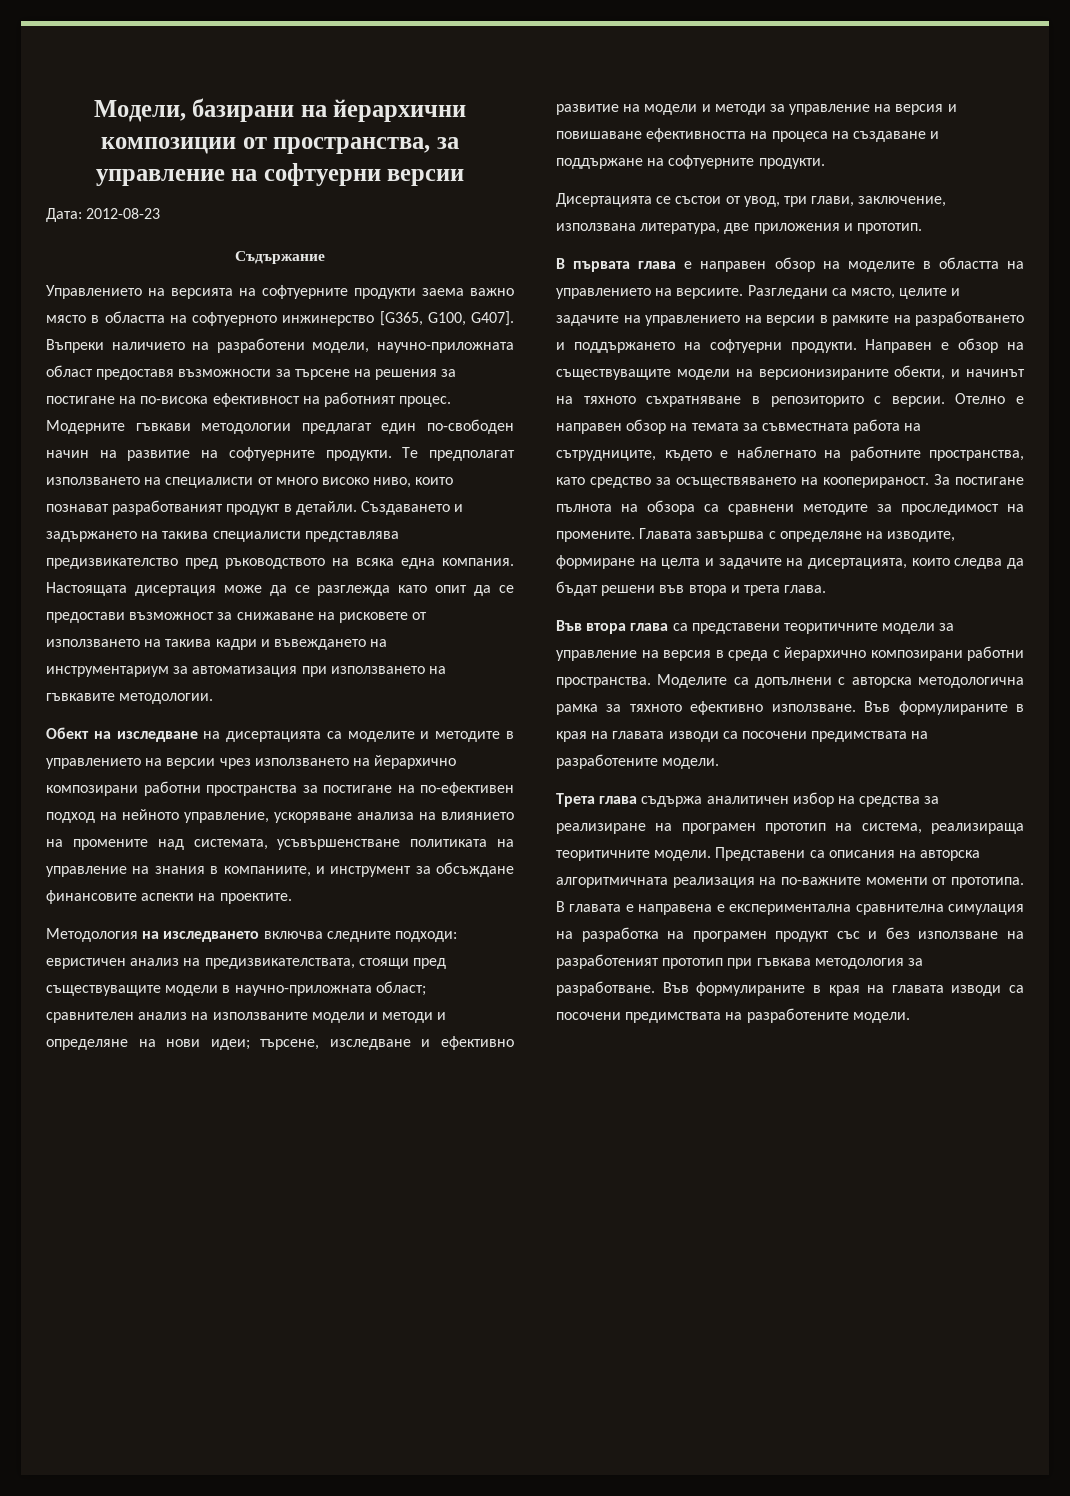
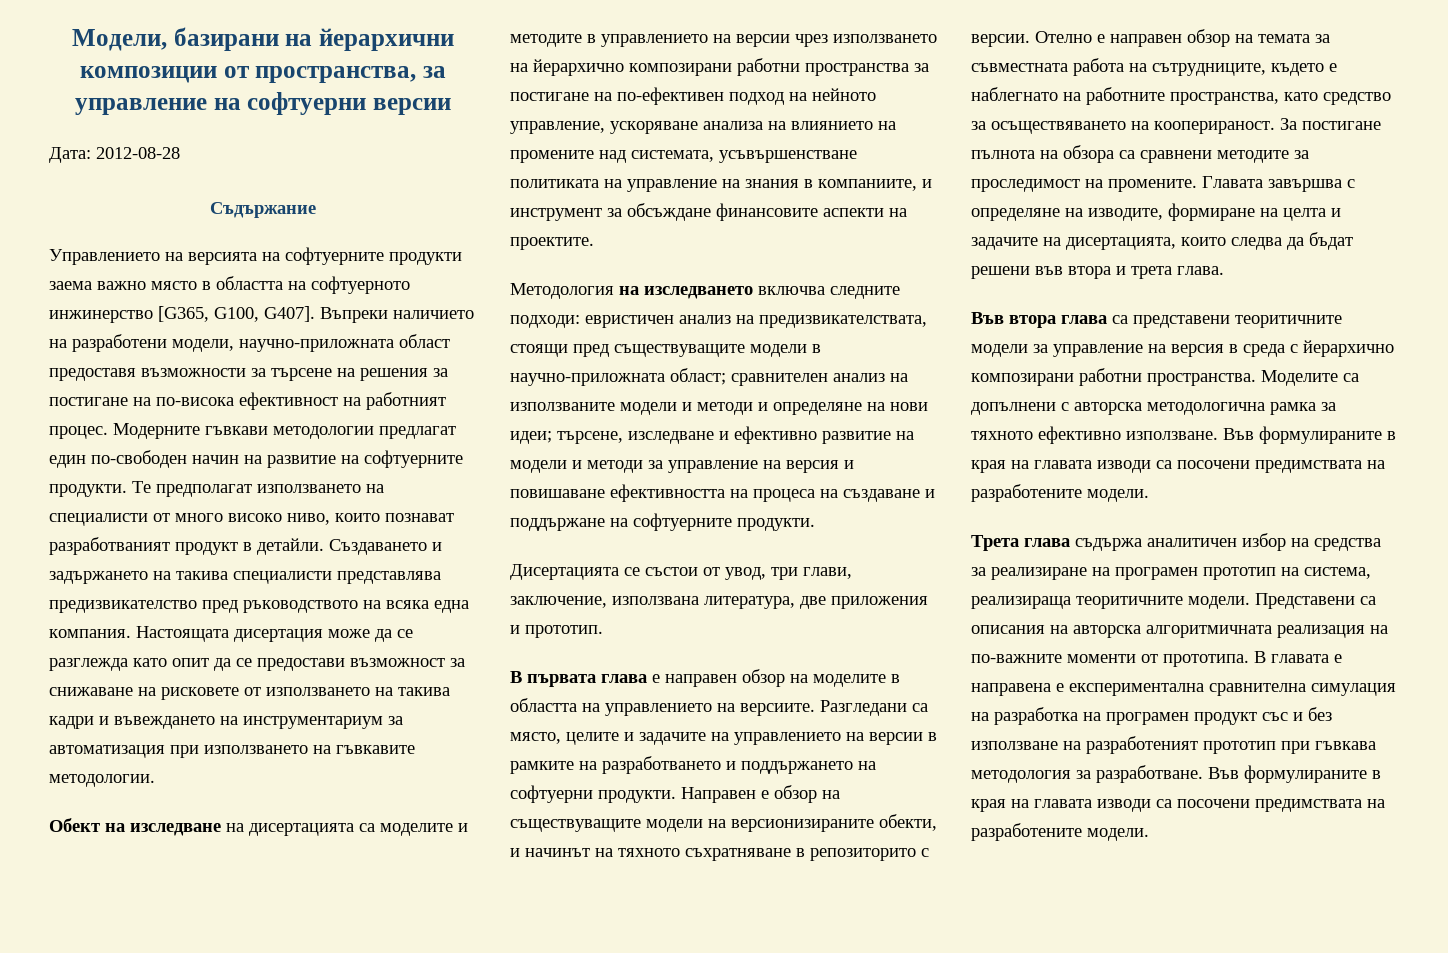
[86,208,161,219] 2012-08-23 -> [96,147,180,159] 2012-08-28

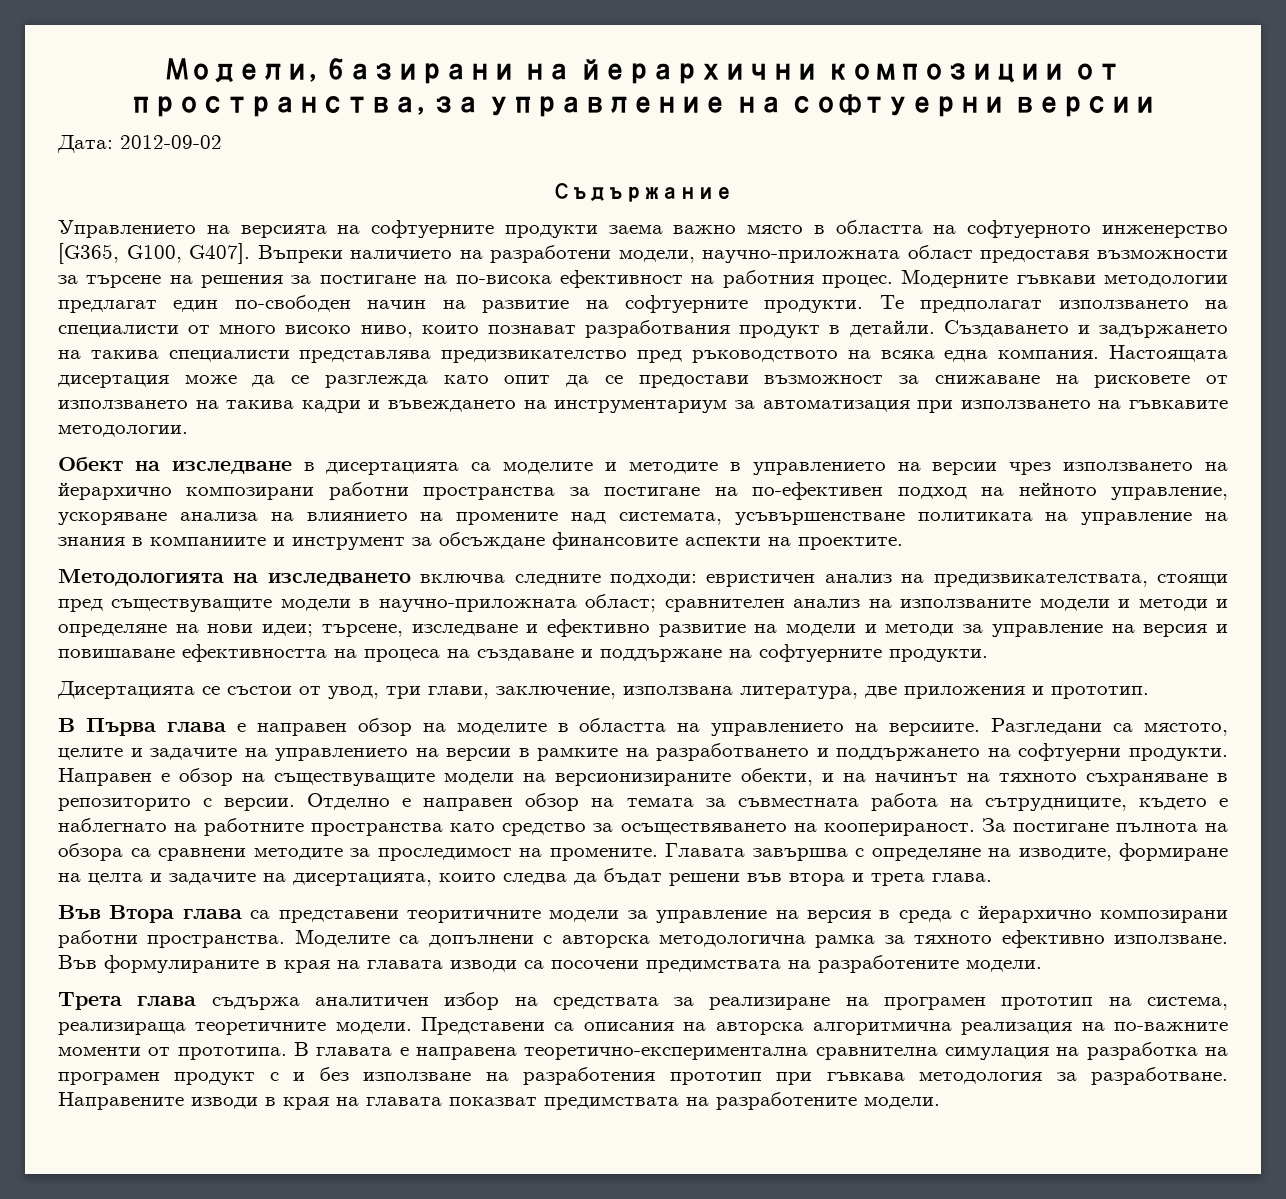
[96,147,180,159] 2012-08-28 -> [120,135,222,149] 2012-09-02
[49,310,153,323] инжинерство -> [1101,225,1228,238] инженерство
[366,392,446,410] работният -> [722,270,814,288] работния
[49,537,170,555] разработваният -> [585,320,731,338] разработвания
[226,823,244,832] на -> [303,462,315,471] в
[818,179,917,191] компаниите, -> [150,537,266,546] компаниите
[510,283,614,299] Методология -> [58,569,224,586] Методологията
[527,674,596,687] първата -> [85,718,156,736] Първа
[510,732,561,744] място, -> [1144,723,1228,736] мястото,
(520, 852) none -> [842,773,866,782] на
[685,848,791,861] съхратняване -> [1085,773,1208,786] съхраняване
[1035,31,1092,43] Отелно -> [307,793,391,810] Отделно
[1170,92,1279,105] пространства, -> [311,823,444,836] пространства
[1009,315,1056,328] втора -> [109,905,175,923] Втора
[1314,538,1381,551] средства -> [552,997,659,1010] средствата
[1076,596,1183,609] теоритичните -> [195,1022,327,1035] теоретичните
[1146,625,1272,638] алгоритмичната -> [812,1022,952,1035] алгоритмична
[1056,683,1204,696] е експериментална -> [524,1047,809,1060] теоретично-експериментална
[1262,712,1288,721] със -> [269,1072,279,1081] с
[1086,736,1198,754] разработеният -> [523,1067,656,1085] разработения
[1208,765,1381,783] [971,799,1250,812] Във формулираните в края на главата изводи са посочени -> [58,1092,537,1110] Направените изводи в края на главата показват

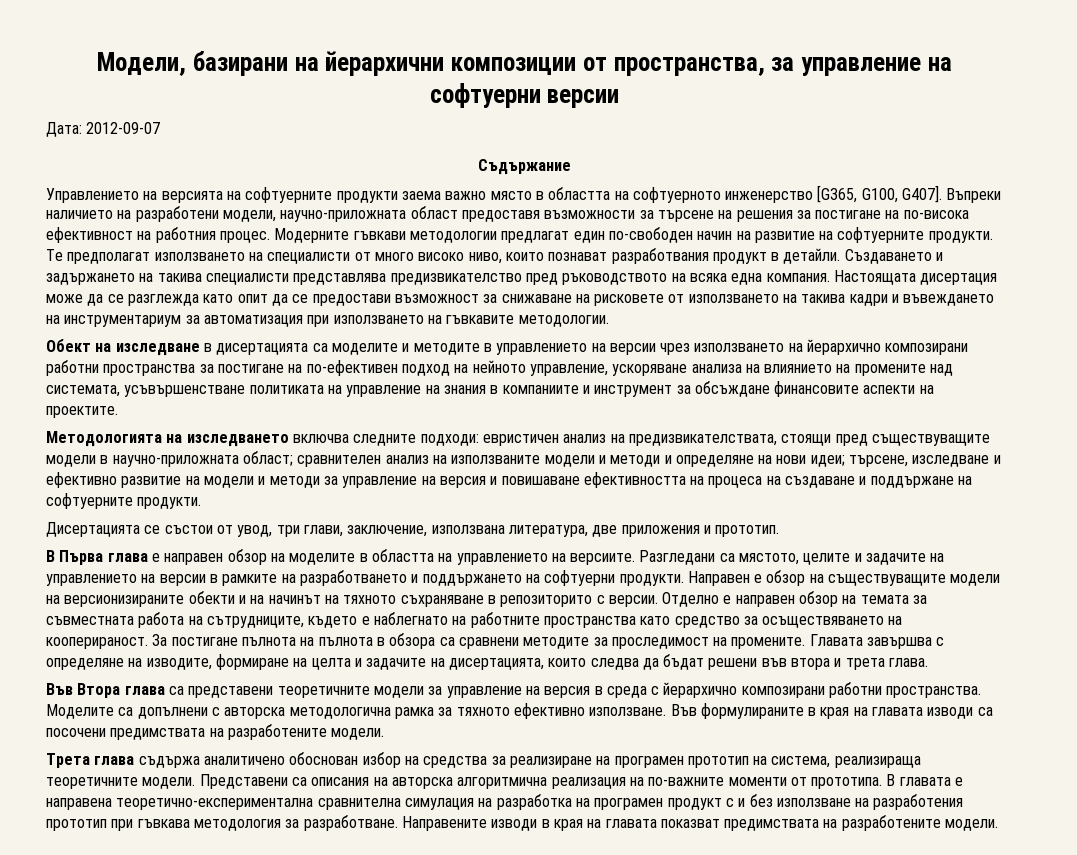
[120,135,222,149] 2012-09-02 -> [86,122,161,134] 2012-09-07
[740,768,813,786] обекти, -> [188,591,235,604] обекти
(1229, 827) none -> [318,637,385,646] пълнота в
[407,910,541,923] теоритичните -> [277,686,370,698] теоретичните
[314,997,429,1006] аналитичен -> [203,752,359,765] аналитичено обоснован
[552,997,659,1010] средствата -> [423,756,488,768] средства

